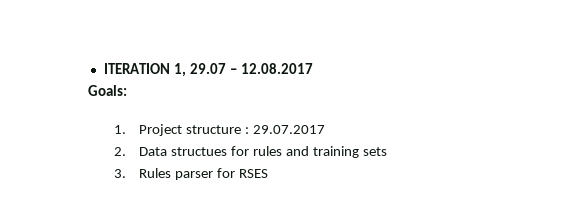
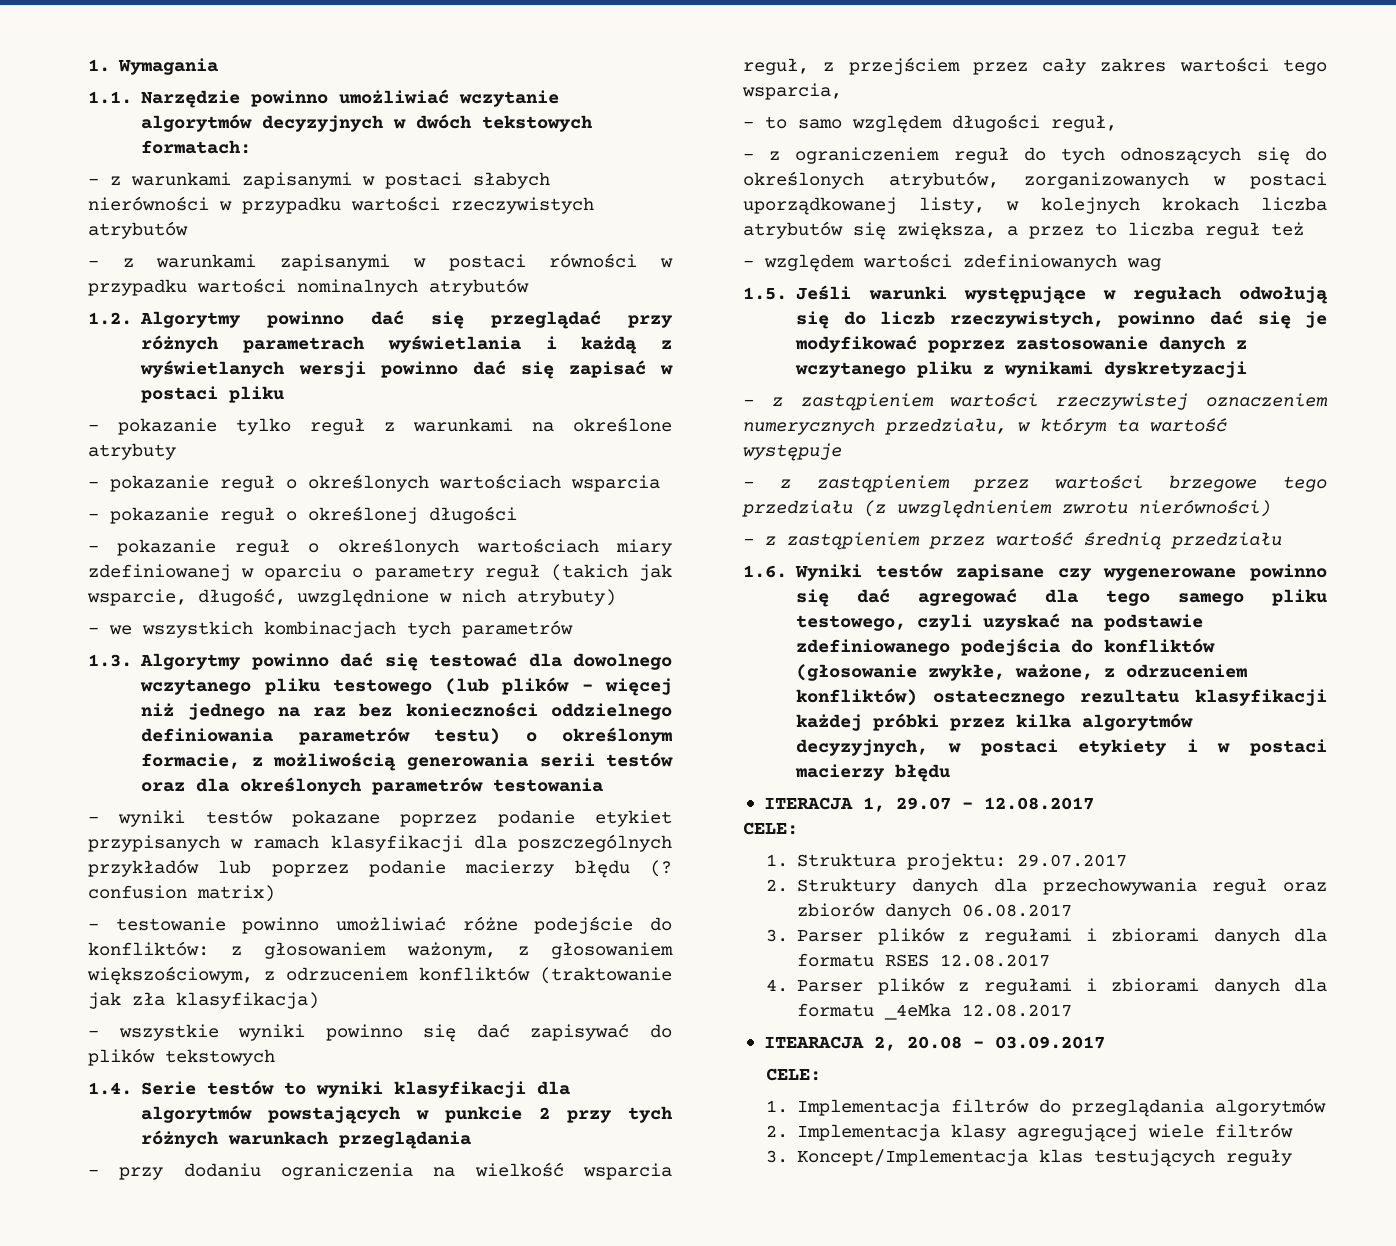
[104,63,171,74] ITERATION -> [87,58,219,75] [87,89,560,108] [141,114,594,132] [141,140,252,154] [87,172,550,189] [87,196,594,214] [87,221,188,239] [87,253,673,271] [87,278,529,296] [87,310,673,329] [141,335,673,354] [140,360,674,379] [141,386,285,403] [87,417,672,435] [87,443,176,460] [87,474,660,492] [87,506,517,524] [87,538,672,556] [87,564,672,581] [86,588,616,607] [87,620,573,638] [87,652,672,671] [140,677,672,696] [141,702,672,720] [141,727,672,745] [141,752,673,771] [141,777,604,795] [87,809,672,827] [87,834,672,852] [87,859,673,878] [87,885,275,902] [87,916,672,934] [87,941,674,959] [86,966,672,985] [87,992,319,1009] [87,1023,673,1042] [87,1048,275,1066] [87,1080,571,1098] [141,1105,673,1124] [141,1130,472,1149] [87,1162,672,1180] [742,57,1327,75] [741,83,842,100] [742,114,1117,133] [742,147,1327,165] [742,171,1327,189] [742,197,1327,215] [742,221,1304,240] [742,253,1161,272] [742,285,1327,304] [796,310,1327,329] [795,335,1248,353] [795,361,1248,378] [742,393,1328,411] [742,418,1227,435] [742,443,842,461] [742,475,1327,493] [741,500,1271,518] [742,532,1282,550] [742,563,1327,581] [796,588,1327,607] [796,613,1204,631] [796,638,1216,656] [796,664,1248,681] [796,688,1327,706] [796,713,1194,731] [796,739,1327,756] [795,764,951,782] [763,797,853,810] 1. Wymagania // 1.1. Narzędzie powinno umożliwiać wczytanie algorytmów decyzyjnych w dwóch tekstowych formatach: // - z warunkami zapisanymi w postaci słabych nierówności w przypadku wartości rzeczywistych atrybutów // - z warunkami zapisanymi w postaci równości w przypadku wartości nominalnych atrybutów // 1.2. Algorytmy powinno dać się przeglądać przy różnych parametrach wyświetlania i każdą z wyświetlanych wersji powinno dać się zapisać w postaci pliku // - pokazanie tylko reguł z warunkami na określone atrybuty // - pokazanie reguł o określonych wartościach wsparcia // - pokazanie reguł o określonej długości // - pokazanie reguł o określonych wartościach miary zdefiniowanej w oparciu o parametry reguł (takich jak wsparcie, długość, uwzględnione w nich atrybuty) // - we wszystkich kombinacjach tych parametrów // 1.3. Algorytmy powinno dać się testować dla dowolnego wczytanego pliku testowego (lub plików – więcej niż jednego na raz bez konieczności oddzielnego definiowania parametrów testu) o określonym formacie, z możliwością generowania serii testów oraz dla określonych parametrów testowania // - wyniki testów pokazane poprzez podanie etykiet przypisanych w ramach klasyfikacji dla poszczególnych przykładów lub poprzez podanie macierzy błędu (? confusion matrix) // - testowanie powinno umożliwiać różne podejście do konfliktów: z głosowaniem ważonym, z głosowaniem większościowym, z odrzuceniem konfliktów (traktowanie jak zła klasyfikacja) // - wszystkie wyniki powinno się dać zapisywać do plików tekstowych // 1.4. Serie testów to wyniki klasyfikacji dla algorytmów powstających w punkcie 2 przy tych różnych warunkach przeglądania // - przy dodaniu ograniczenia na wielkość wsparcia reguł, z przejściem przez cały zakres wartości tego wsparcia, // - to samo względem długości reguł, // - z ograniczeniem reguł do tych odnoszących się do określonych atrybutów, zorganizowanych w postaci uporządkowanej listy, w kolejnych krokach liczba atrybutów się zwiększa, a przez to liczba reguł też // - względem wartości zdefiniowanych wag // 1.5. Jeśli warunki występujące w regułach odwołują się do liczb rzeczywistych, powinno dać się je modyfikować poprzez zastosowanie danych z wczytanego pliku z wynikami dyskretyzacji // - z zastąpieniem wartości rzeczywistej oznaczeniem numerycznych przedziału, w którym ta wartość występuje // - z zastąpieniem przez wartości brzegowe tego przedziału (z uwzględnieniem zwrotu nierówności) // - z zastąpieniem przez wartość średnią przedziału // 1.6. Wyniki testów zapisane czy wygenerowane powinno się dać agregować dla tego samego pliku testowego, czyli uzyskać na podstawie zdefiniowanego podejścia do konfliktów (głosowanie zwykłe, ważone, z odrzuceniem konfliktów) ostatecznego rezultatu klasyfikacji każdej próbki przez kilka algorytmów decyzyjnych, w postaci etykiety i w postaci macierzy błędu // ITERACJA
[88,85,128,96] [113,124,250,136] Goals: // 1. Project structure : -> [742,822,798,835] [765,853,1007,870] CELE: // 1. Struktura projektu:
[139,146,387,158] [113,168,269,180] Data structues for rules and training sets // 3. Rules parser for RSES -> [797,878,1327,895] [797,902,1073,920] [765,927,1327,945] [797,953,1051,967] [765,977,1327,995] [797,1003,1073,1020] [763,1036,1105,1051] [765,1068,821,1081] [765,1098,1327,1117] [765,1123,1294,1142] [765,1149,1293,1167] Struktury danych dla przechowywania reguł oraz zbiorów danych 06.08.2017 // 3. Parser plików z regułami i zbiorami danych dla formatu RSES 12.08.2017 // 4. Parser plików z regułami i zbiorami danych dla formatu _4eMka 12.08.2017 // ITEARACJA 2, 20.08 – 03.09.2017 // CELE: // 1. Implementacja filtrów do przeglądania algorytmów // 2. Implementacja klasy agregującej wiele filtrów // 3. Koncept/Implementacja klas testujących reguły

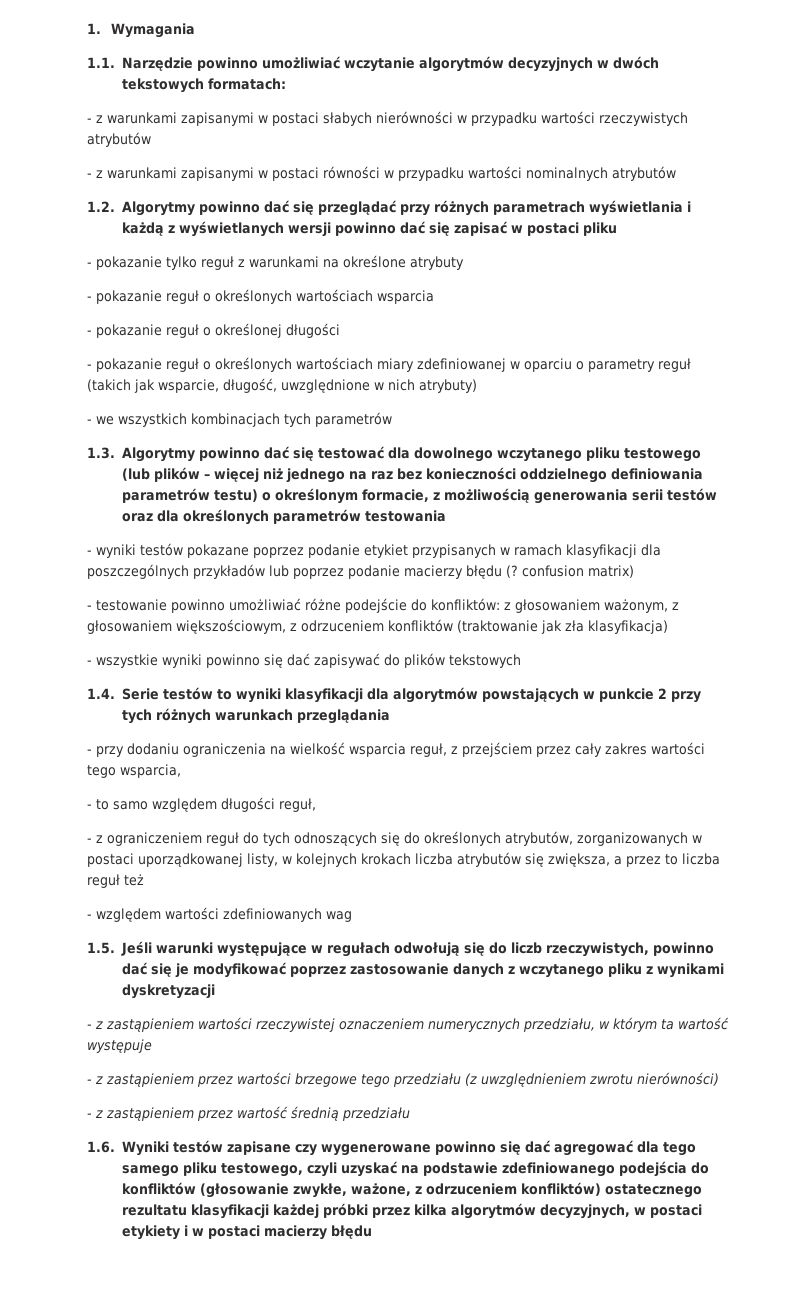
[763,797,1094,812] [742,822,798,835] [765,853,1128,870] [765,878,1327,895] [797,902,1073,920] [765,927,1327,945] [797,953,1051,967] [765,977,1327,995] [797,1003,1073,1020] [763,1036,1105,1051] [765,1068,821,1081] [765,1098,1327,1117] [765,1123,1294,1142] [765,1149,1293,1167] // ITERACJA 1, 29.07 – 12.08.2017 // CELE: // 1. Struktura projektu: 29.07.2017 // 2. Struktury danych dla przechowywania reguł oraz zbiorów danych 06.08.2017 // 3. Parser plików z regułami i zbiorami danych dla formatu RSES 12.08.2017 // 4. Parser plików z regułami i zbiorami danych dla formatu _4eMka 12.08.2017 // ITEARACJA 2, 20.08 – 03.09.2017 // CELE: // 1. Implementacja filtrów do przeglądania algorytmów // 2. Implementacja klasy agregującej wiele filtrów // 3. Koncept/Implementacja klas testujących reguły -> (372, 1232) none

